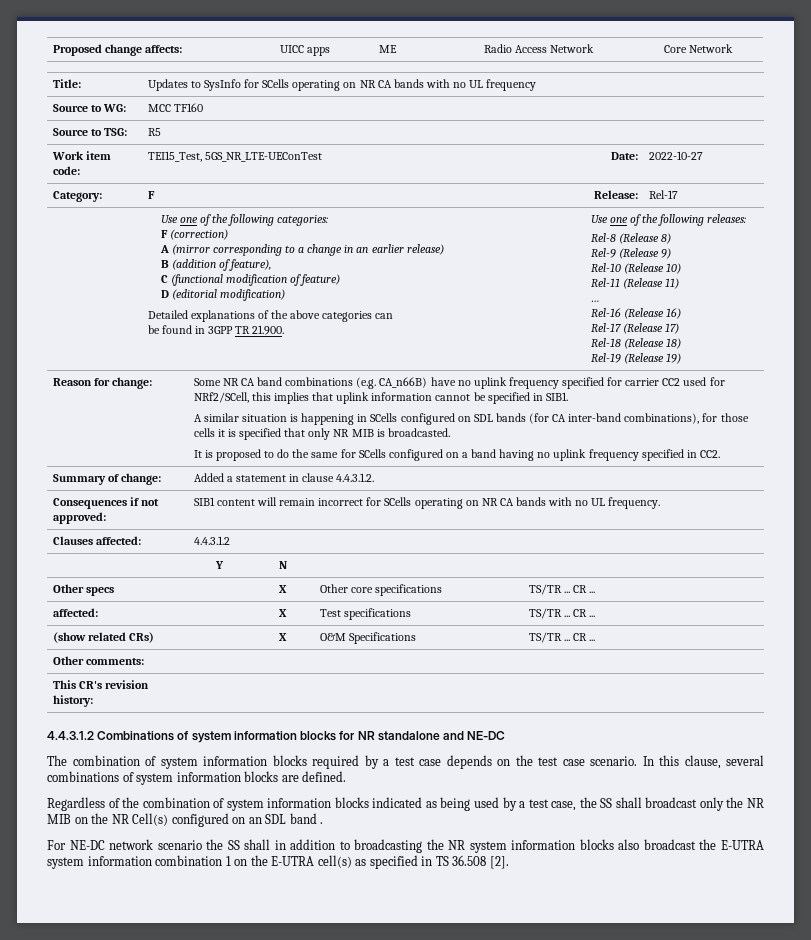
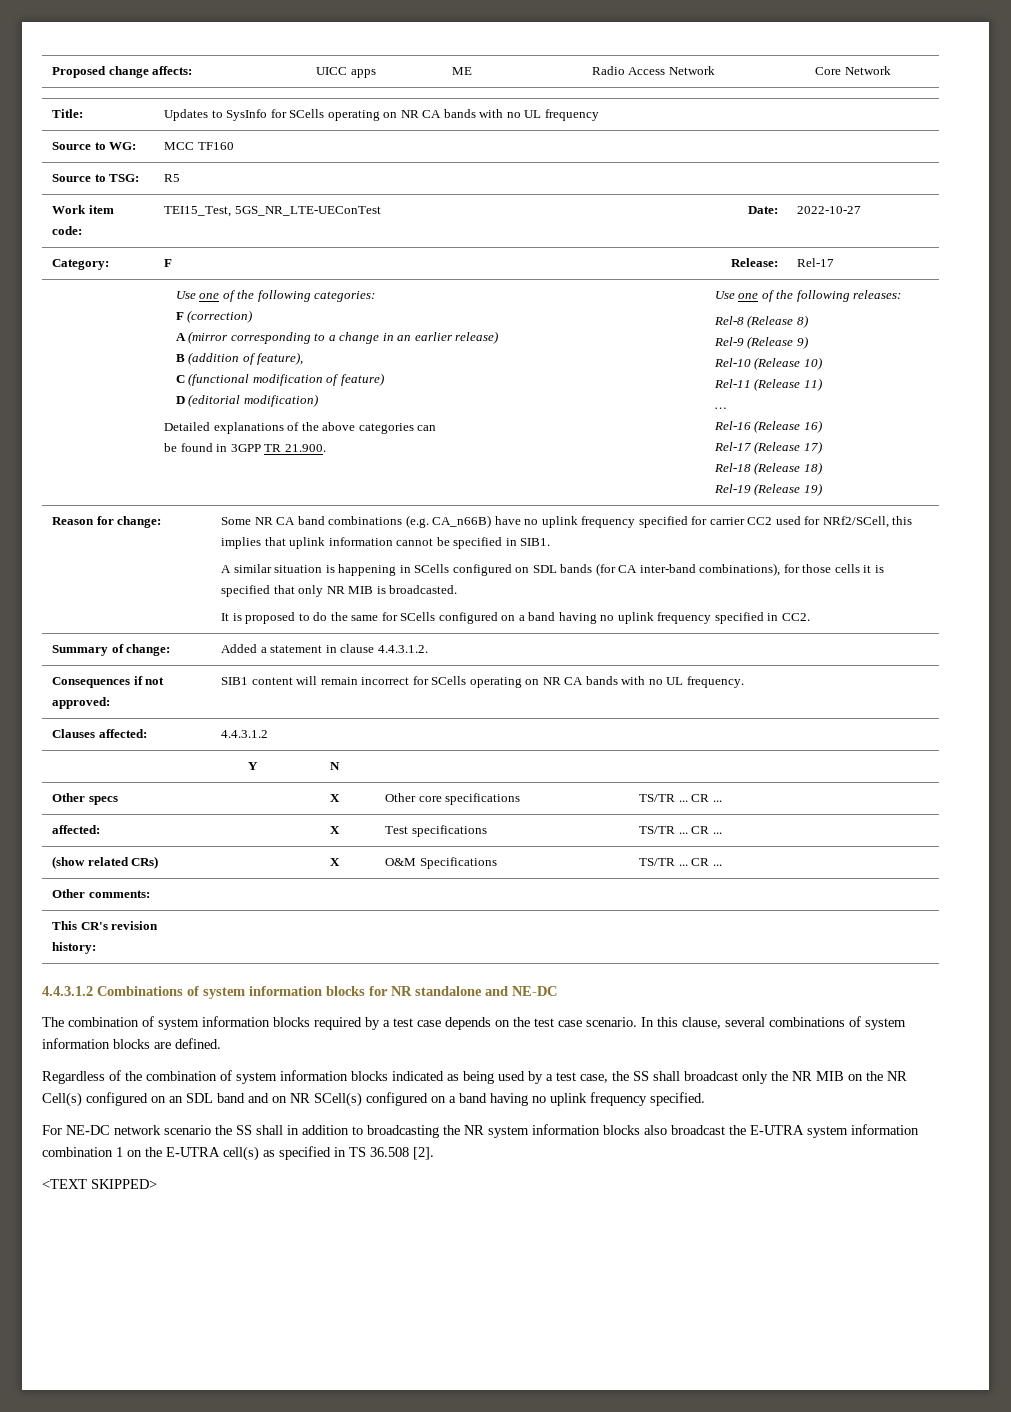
[320,822,324,824] . -> [248,1092,705,1107] and on NR SCell(s) configured on a band having no uplink frequency specified.
(509, 862) none -> [42,1179,157,1189] // <TEXT SKIPPED>

